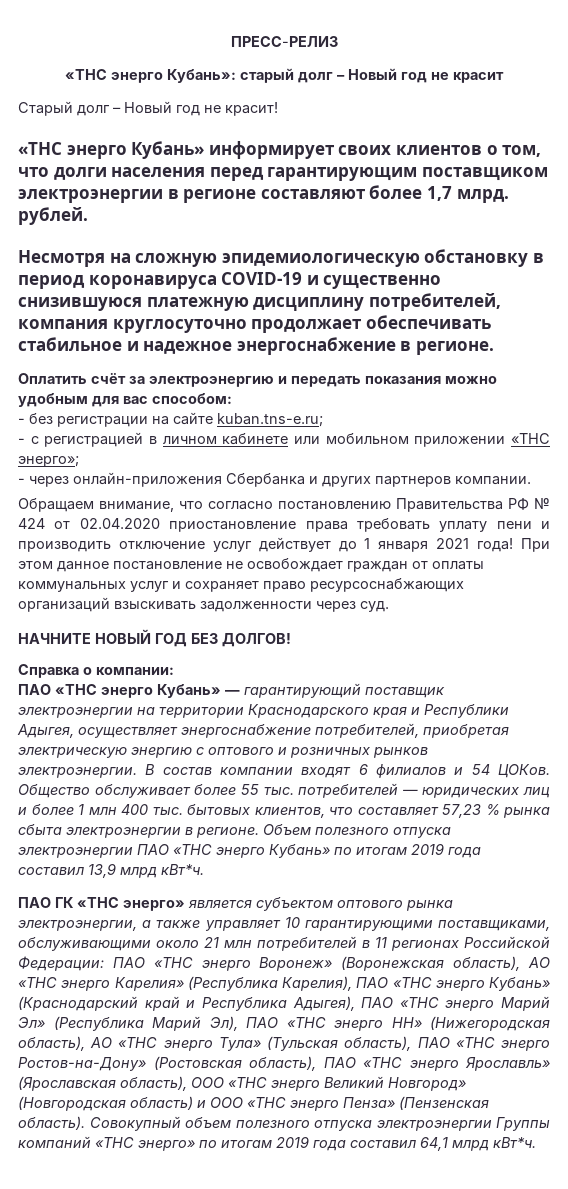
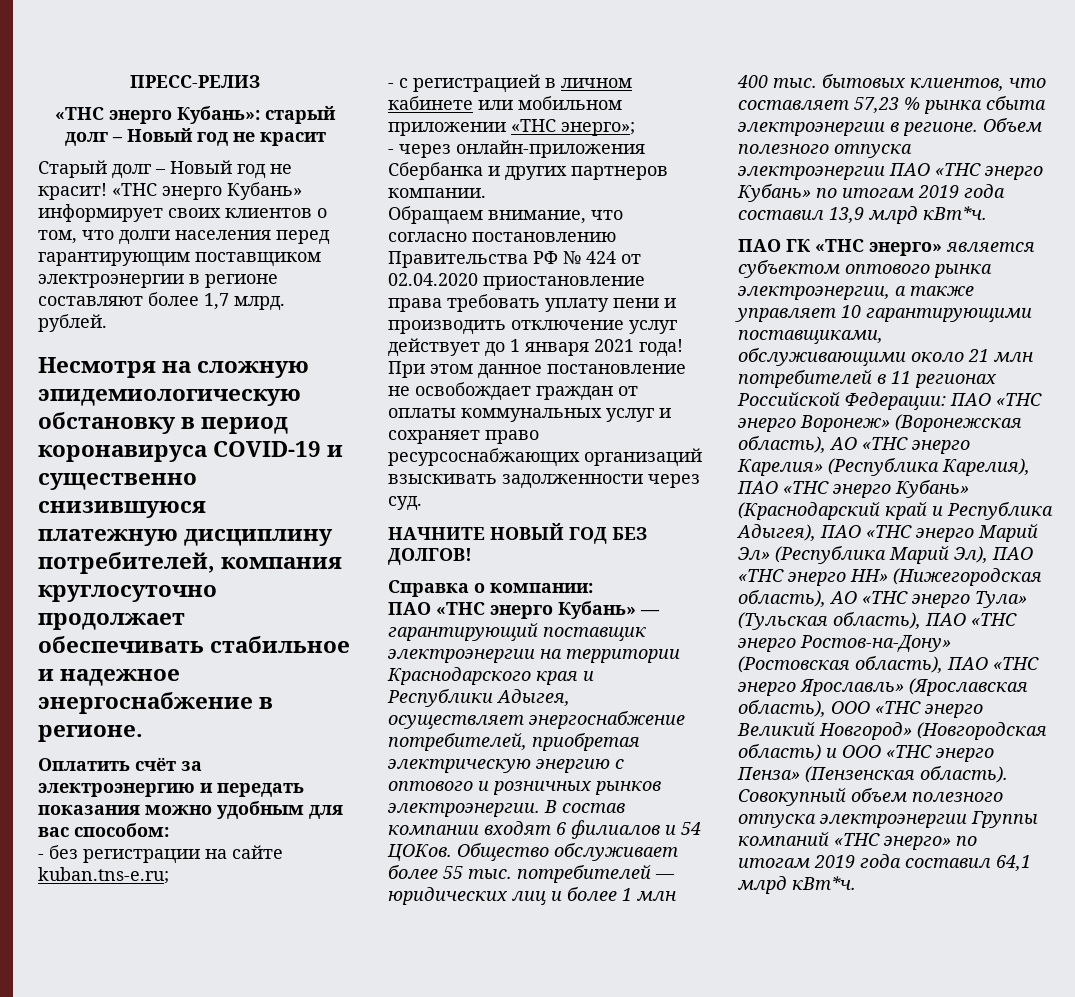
(278, 109) // -> (107, 191) none

